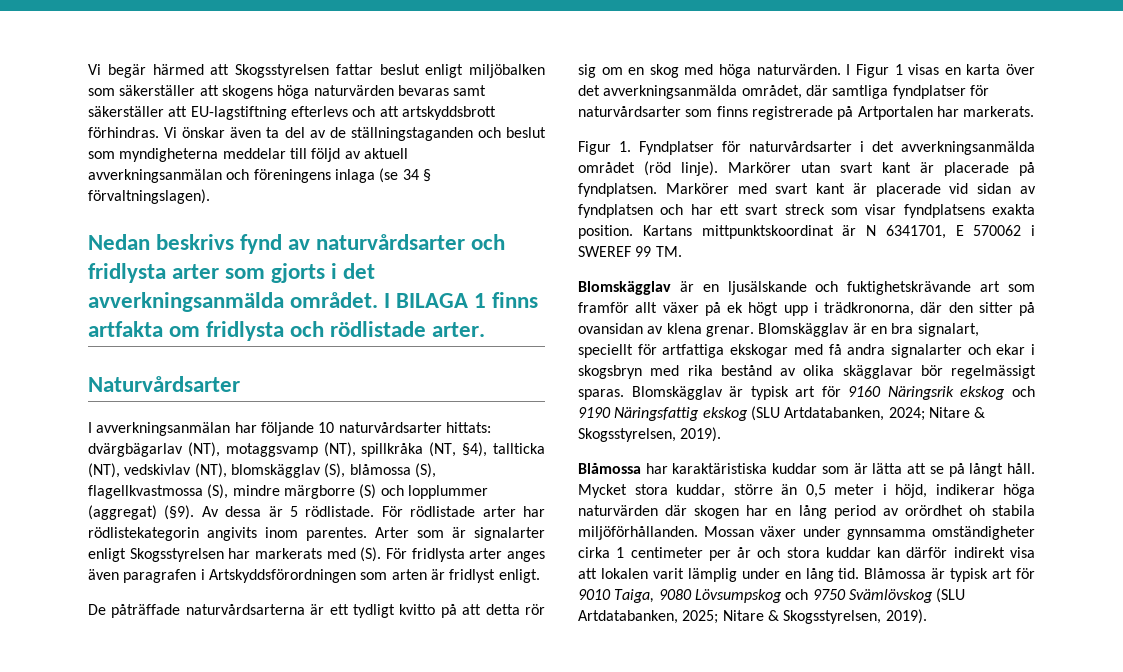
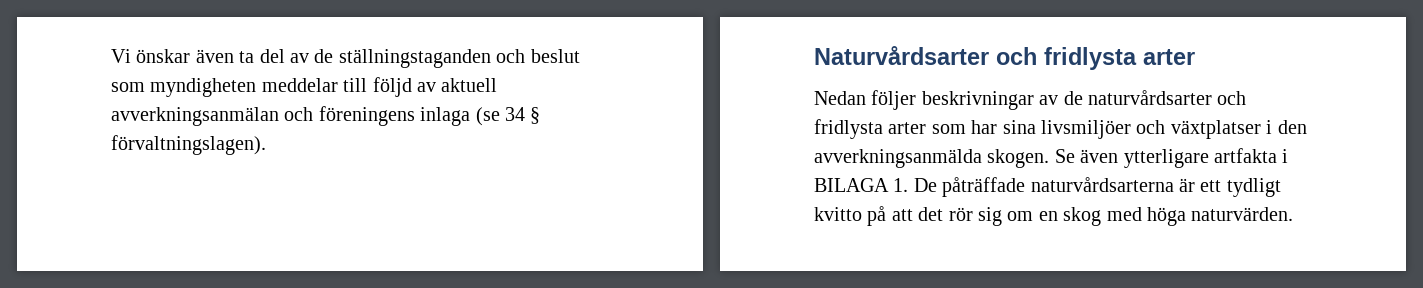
[88,64,545,78] [88,85,487,99] [88,106,496,120] [88,127,178,138] Vi begär härmed att Skogsstyrelsen fattar beslut enligt miljöbalken som säkerställer att skogens höga naturvärden bevaras samt säkerställer att EU-lagstiftning efterlevs och att artskyddsbrott förhindras. Vi -> [111,49,131,63] Vi
[119,148,219,162] myndigheterna -> [150,78,257,97] myndigheten
[88,234,311,254] Nedan beskrivs fynd av -> [814,46,1195,70] [814,90,1083,110] Naturvårdsarter och fridlysta arter // Nedan följer beskrivningar av de
[271,263,376,283] [88,292,539,312] [88,321,486,341] [88,376,240,392] [88,422,491,436] [88,442,545,457] [88,463,436,478] [88,484,488,499] [88,505,545,520] [88,527,545,541] [88,547,545,562] [88,569,540,583] gjorts i det avverkningsanmälda området. I BILAGA 1 finns artfakta om fridlysta och rödlistade arter. // Naturvårdsarter // I avverkningsanmälan har följande 10 naturvårdsarter hittats: dvärgbägarlav (NT), motaggsvamp (NT), spillkråka (NT, §4), tallticka (NT), vedskivlav (NT), blomskägglav (S), blåmossa (S), flagellkvastmossa (S), mindre märgborre (S) och lopplummer (aggregat) (§9). Av dessa är 5 rödlistade. För rödlistade arter har rödlistekategorin angivits inom parentes. Arter som är signalarter enligt Skogsstyrelsen har markerats med (S). För fridlysta arter anges även paragrafen i Artskyddsförordningen som arten är fridlyst enligt. // -> [971,120,1307,139] [814,148,1289,168] [814,178,909,192] har sina livsmiljöer och växtplatser i den avverkningsanmälda skogen. Se även ytterligare artfakta i BILAGA 1.
[485,604,520,615] detta -> [918,207,944,221] det
[846,64,1036,78] [578,85,989,99] [578,106,1035,120] [578,141,1035,155] [578,161,1035,176] [578,183,1036,197] [578,204,1035,218] [578,225,1035,239] [578,246,682,257] [578,281,1035,295] [578,302,1035,316] [578,323,979,337] [578,344,1035,358] [578,365,1036,379] [578,386,1035,400] [578,406,986,421] [578,427,722,442] [578,463,1035,477] [578,484,1035,498] [578,505,1035,519] [578,526,1035,540] [578,547,1035,561] [578,568,1035,582] [578,588,966,603] [578,609,927,624] I Figur 1 visas en karta över det avverkningsanmälda området, där samtliga fyndplatser för naturvårdsarter som finns registrerade på Artportalen har markerats. // Figur 1. Fyndplatser för naturvårdsarter i det avverkningsanmälda området (röd linje). Markörer utan svart kant är placerade på fyndplatsen. Markörer med svart kant är placerade vid sidan av fyndplatsen och har ett svart streck som visar fyndplatsens exakta position. Kartans mittpunktskoordinat är N 6341701, E 570062 i SWEREF 99 TM. // Blomskägglav är en ljusälskande och fuktighetskrävande art som framför allt växer på ek högt upp i trädkronorna, där den sitter på ovansidan av klena grenar. Blomskägglav är en bra signalart, speciellt för artfattiga ekskogar med få andra signalarter och ekar i skogsbryn med rika bestånd av olika skägglavar bör regelmässigt sparas. Blomskägglav är typisk art för 9160 Näringsrik ekskog och 9190 Näringsfattig ekskog (SLU Artdatabanken, 2024; Nitare & Skogsstyrelsen, 2019). // Blåmossa har karaktäristiska kuddar som är lätta att se på långt håll. Mycket stora kuddar, större än 0,5 meter i höjd, indikerar höga naturvärden där skogen har en lång period av orördhet oh stabila miljöförhållanden. Mossan växer under gynnsamma omständigheter cirka 1 centimeter per år och stora kuddar kan därför indirekt visa att lokalen varit lämplig under en lång tid. Blåmossa är typisk art för 9010 Taiga, 9080 Lövsumpskog och 9750 Svämlövskog (SLU Artdatabanken, 2025; Nitare & Skogsstyrelsen, 2019). -> (1294, 214) none

